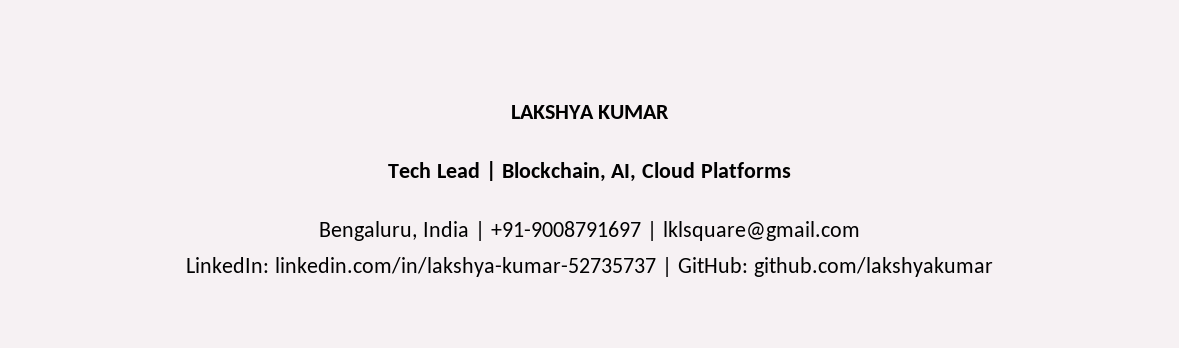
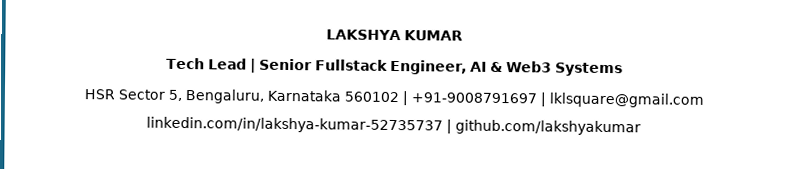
[501,162,791,182] [319,221,470,241] Blockchain, AI, Cloud Platforms // Bengaluru, India -> [258,58,624,77] [83,89,399,104] Senior Fullstack Engineer, AI & Web3 Systems // HSR Sector 5, Bengaluru, Karnataka 560102
[186,257,270,273] LinkedIn: -> (704, 100) none
[677,257,748,273] GitHub: -> (452, 126) none

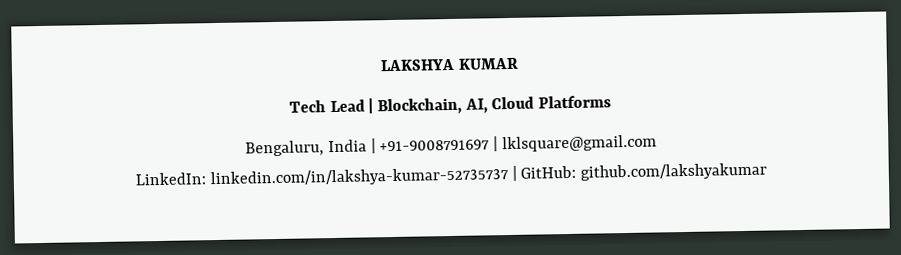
[258,58,624,77] [83,89,399,104] Senior Fullstack Engineer, AI & Web3 Systems // HSR Sector 5, Bengaluru, Karnataka 560102 -> [377,95,612,116] [245,139,367,157] Blockchain, AI, Cloud Platforms // Bengaluru, India
(704, 100) none -> [135,172,207,186] LinkedIn:
(452, 126) none -> [520,165,577,179] GitHub:

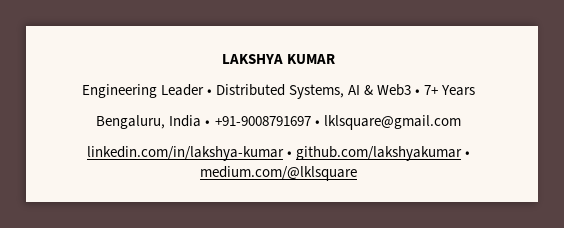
[288,95,612,116] [245,134,657,157] [135,162,767,188] Tech Lead | Blockchain, AI, Cloud Platforms // Bengaluru, India | +91-9008791697 | lklsquare@gmail.com // LinkedIn: linkedin.com/in/lakshya-kumar-52735737 | GitHub: github.com/lakshyakumar -> [81,84,476,99] [96,115,461,130] [86,146,471,161] [200,166,357,181] Engineering Leader • Distributed Systems, AI & Web3 • 7+ Years // Bengaluru, India • +91-9008791697 • lklsquare@gmail.com // linkedin.com/in/lakshya-kumar • github.com/lakshyakumar • medium.com/@lklsquare

